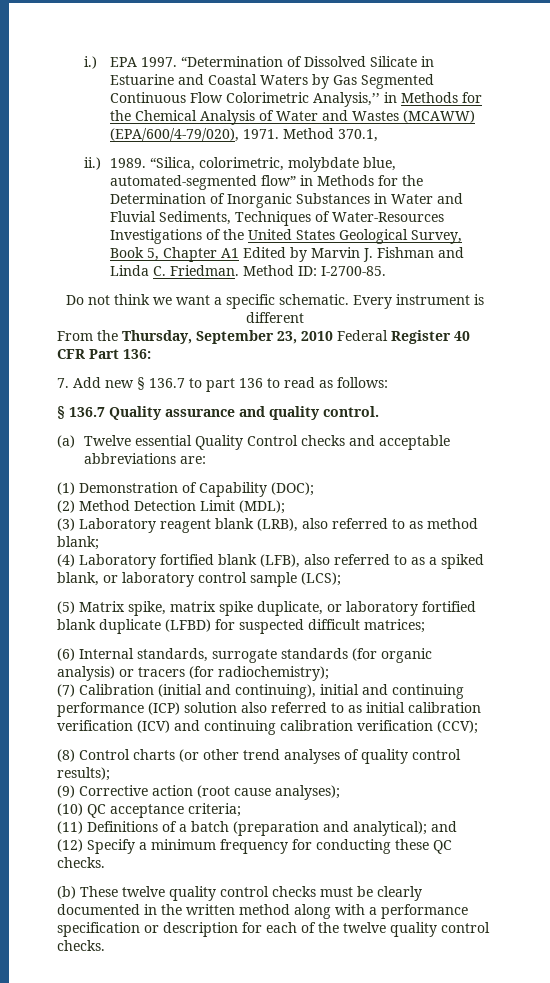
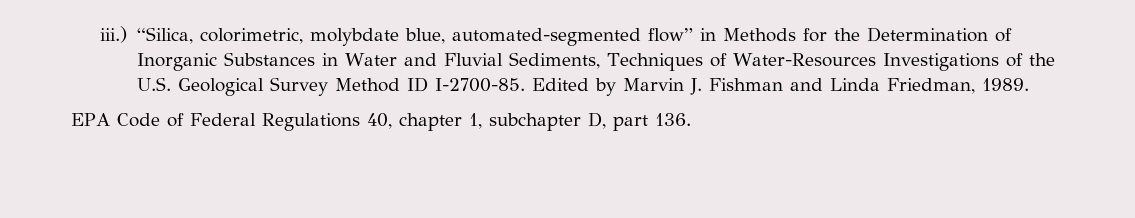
[83,56,435,69] [110,74,435,89] [110,92,483,107] [110,110,476,125] [110,128,379,142] [83,157,147,170] i.) EPA 1997. “Determination of Dissolved Silicate in Estuarine and Coastal Waters by Gas Segmented Continuous Flow Colorimetric Analysis,’’ in Methods for the Chemical Analysis of Water and Wastes (MCAWW) (EPA/600/4-79/020), 1971. Method 370.1, // ii.) 1989. -> [100,26,128,43] iii.)
[248,229,463,244] [110,247,240,262] United States Geological Survey, Book 5, Chapter A1 -> [136,77,525,96] U.S. Geological Survey Method ID I-2700-85.
[153,265,387,276] [66,294,484,309] [246,312,304,323] [57,330,470,344] [57,349,151,359] [57,377,388,392] [57,406,379,420] [57,435,450,450] [83,453,206,464] [57,482,314,497] [57,500,285,514] [57,518,478,533] [57,536,99,550] [57,554,484,569] [57,572,341,587] [57,601,476,616] [57,619,425,634] [57,648,432,663] [57,666,329,681] [57,684,464,699] [57,702,481,717] [57,720,478,735] [57,749,461,764] [57,767,110,781] [57,785,340,800] [57,803,241,818] [57,821,457,836] [57,839,452,854] [57,857,105,868] [57,886,422,901] [57,904,468,919] [57,922,490,937] [57,940,105,951] C. Friedman. Method ID: I-2700-85. // Do not think we want a specific schematic. Every instrument is different // From the Thursday, September 23, 2010 Federal Register 40 CFR Part 136: // 7. Add new § 136.7 to part 136 to read as follows: // § 136.7 Quality assurance and quality control. // (a) Twelve essential Quality Control checks and acceptable abbreviations are: // (1) Demonstration of Capability (DOC); // (2) Method Detection Limit (MDL); // (3) Laboratory reagent blank (LRB), also referred to as method blank; // (4) Laboratory fortified blank (LFB), also referred to as a spiked blank, or laboratory control sample (LCS); // (5) Matrix spike, matrix spike duplicate, or laboratory fortified blank duplicate (LFBD) for suspected difficult matrices; // (6) Internal standards, surrogate standards (for organic analysis) or tracers (for radiochemistry); // (7) Calibration (initial and continuing), initial and continuing performance (ICP) solution also referred to as initial calibration verification (ICV) and continuing calibration verification (CCV); // (8) Control charts (or other trend analyses of quality control results); // (9) Corrective action (root cause analyses); // (10) QC acceptance criteria; // (11) Definitions of a batch (preparation and analytical); and // (12) Specify a minimum frequency for conducting these QC checks. // (b) These twelve quality control checks must be clearly documented in the written method along with a performance specification or description for each of the twelve quality control checks. -> [886,78,1029,94] [71,112,691,131] Friedman, 1989. // EPA Code of Federal Regulations 40, chapter 1, subchapter D, part 136.

